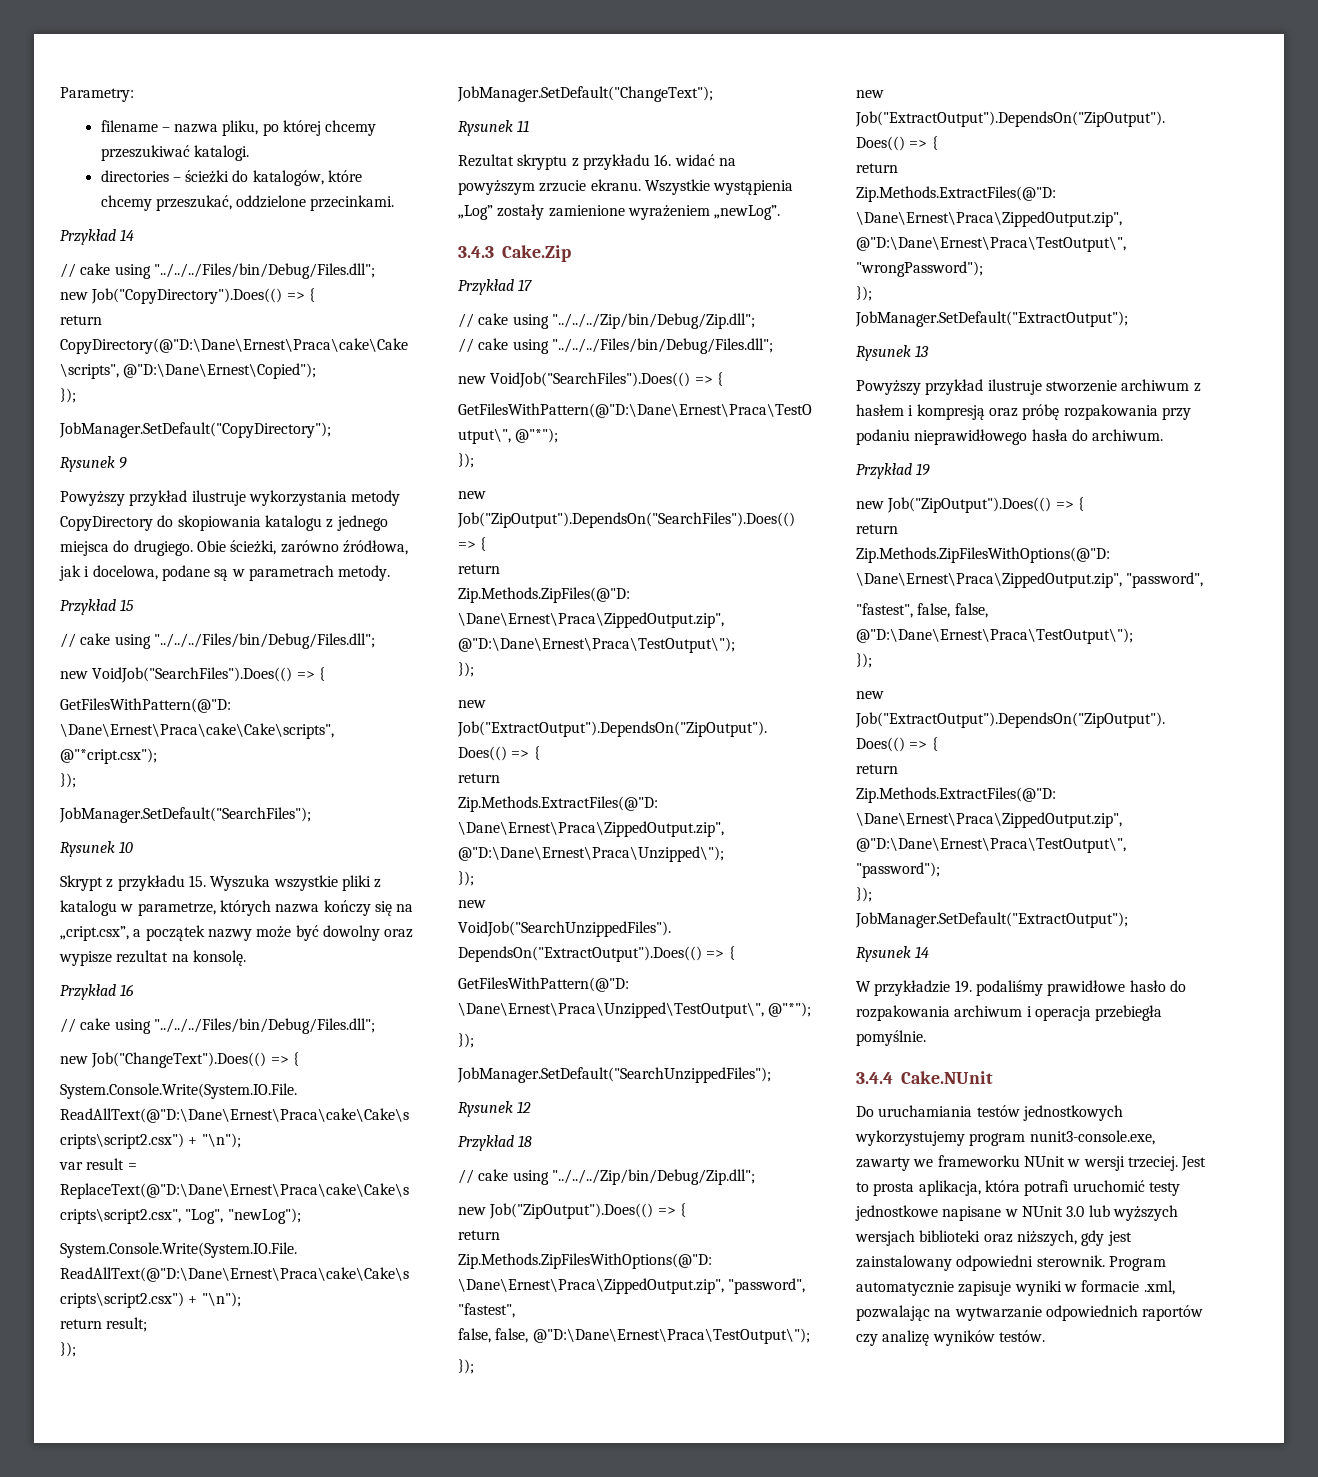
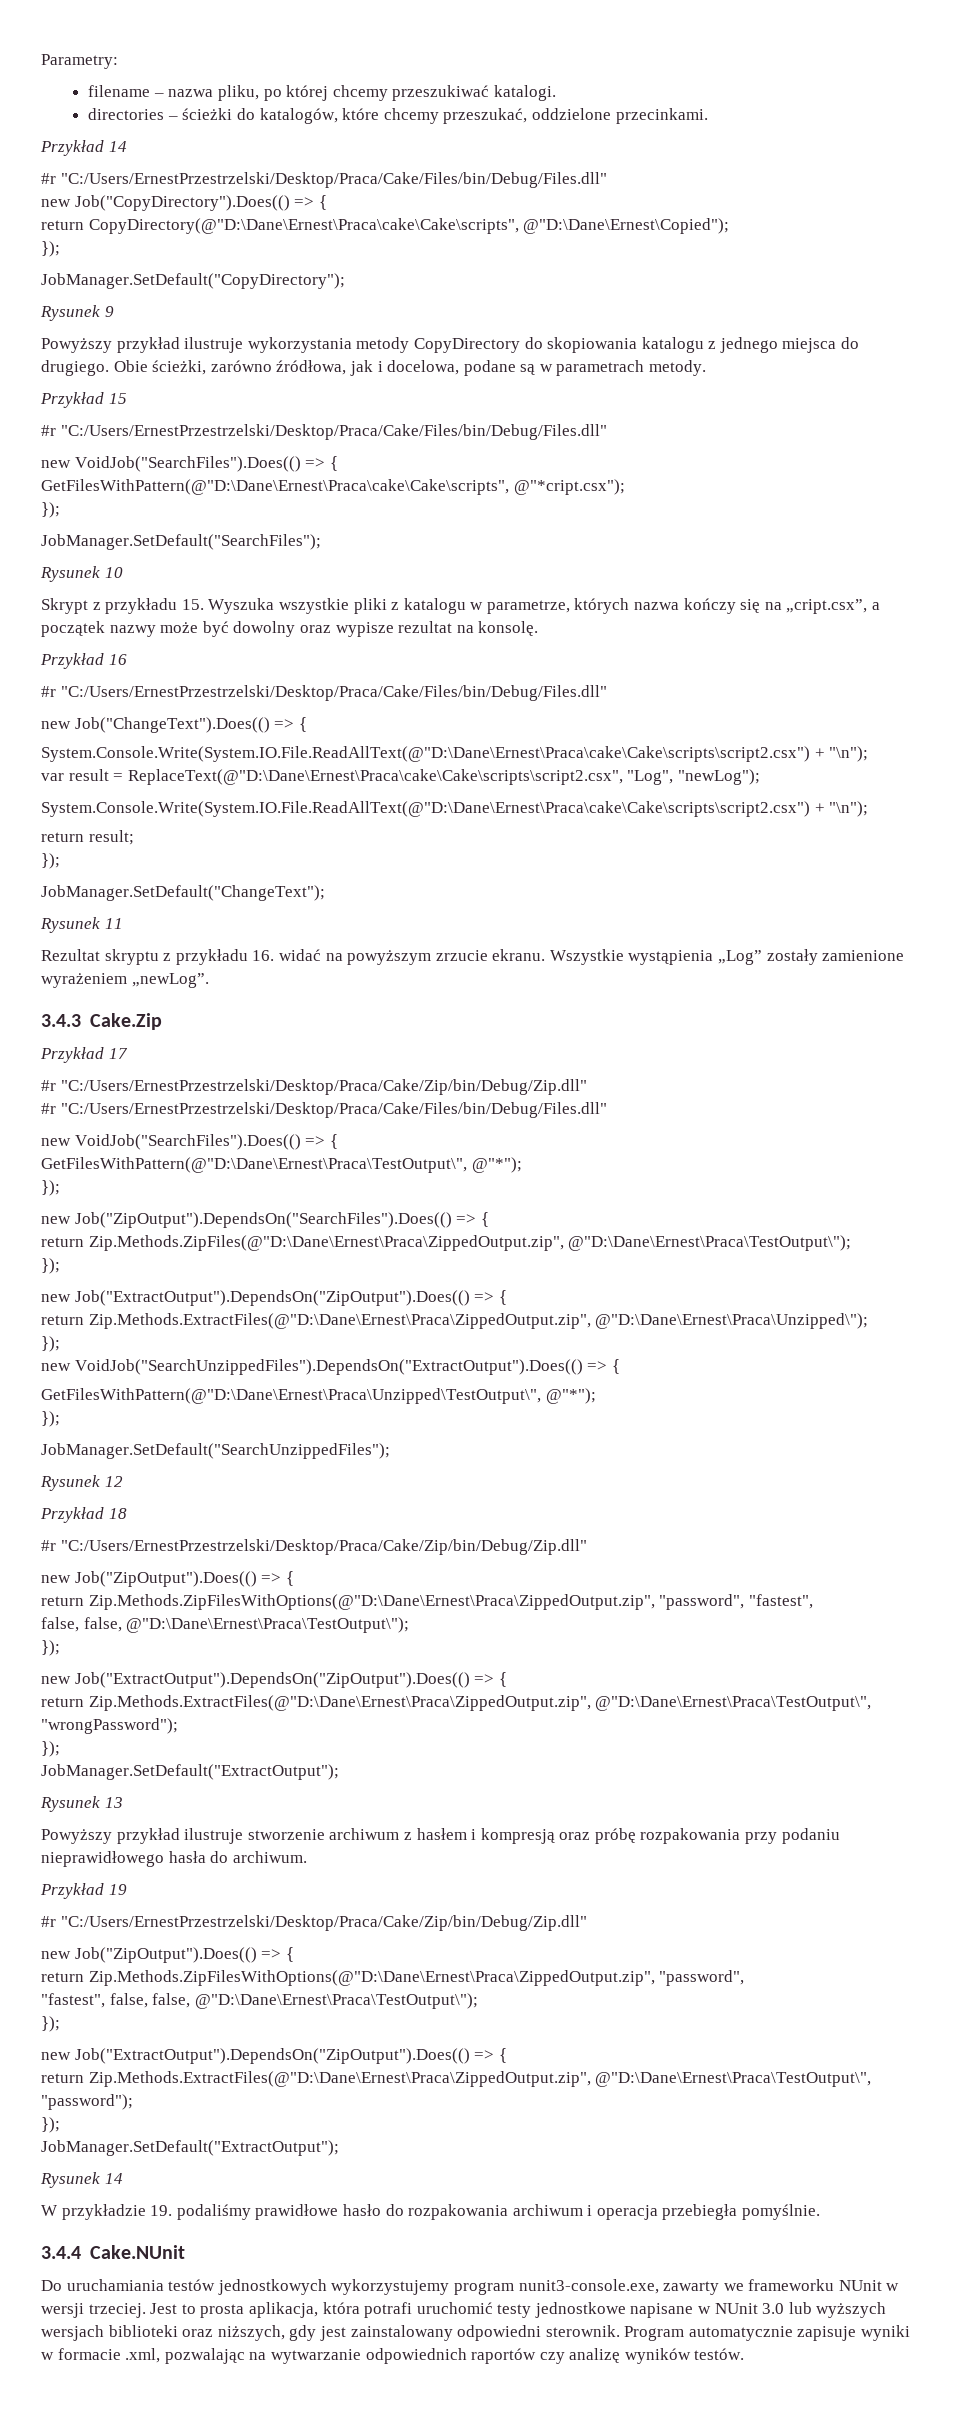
[60,263,375,279] // cake using "../../../Files/bin/Debug/Files.dll"; -> [41,172,607,188] #r "C:/Users/ErnestPrzestrzelski/Desktop/Praca/Cake/Files/bin/Debug/Files.dll"
[60,633,375,649] // cake using "../../../Files/bin/Debug/Files.dll"; -> [41,424,607,440] #r "C:/Users/ErnestPrzestrzelski/Desktop/Praca/Cake/Files/bin/Debug/Files.dll"
[60,1018,375,1034] // cake using "../../../Files/bin/Debug/Files.dll"; -> [41,685,607,701] #r "C:/Users/ErnestPrzestrzelski/Desktop/Praca/Cake/Files/bin/Debug/Files.dll"
[458,313,755,329] [458,338,773,354] // cake using "../../../Zip/bin/Debug/Zip.dll"; // // cake using "../../../Files/bin/Debug/Files.dll"; -> [41,1079,587,1095] [41,1102,607,1118] #r "C:/Users/ErnestPrzestrzelski/Desktop/Praca/Cake/Zip/bin/Debug/Zip.dll" // #r "C:/Users/ErnestPrzestrzelski/Desktop/Praca/Cake/Files/bin/Debug/Files.dll"
[458,1169,755,1185] // cake using "../../../Zip/bin/Debug/Zip.dll"; -> [41,1539,587,1555] #r "C:/Users/ErnestPrzestrzelski/Desktop/Praca/Cake/Zip/bin/Debug/Zip.dll"
(931, 469) none -> [41,1915,587,1931] // #r "C:/Users/ErnestPrzestrzelski/Desktop/Praca/Cake/Zip/bin/Debug/Zip.dll"

